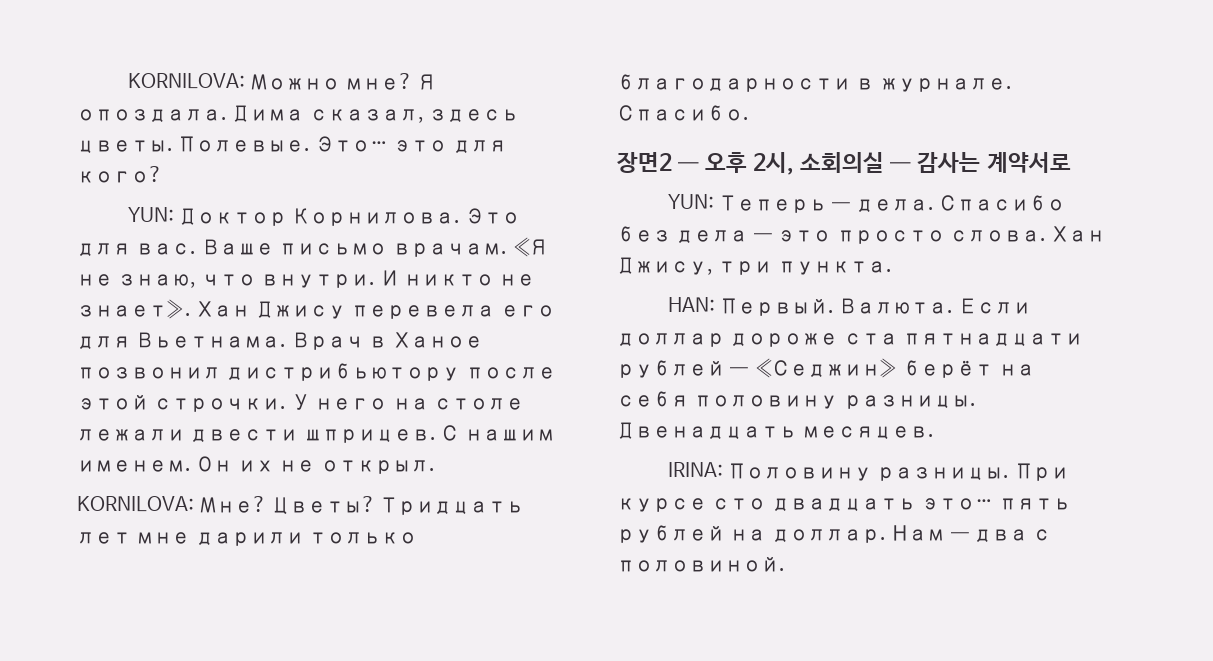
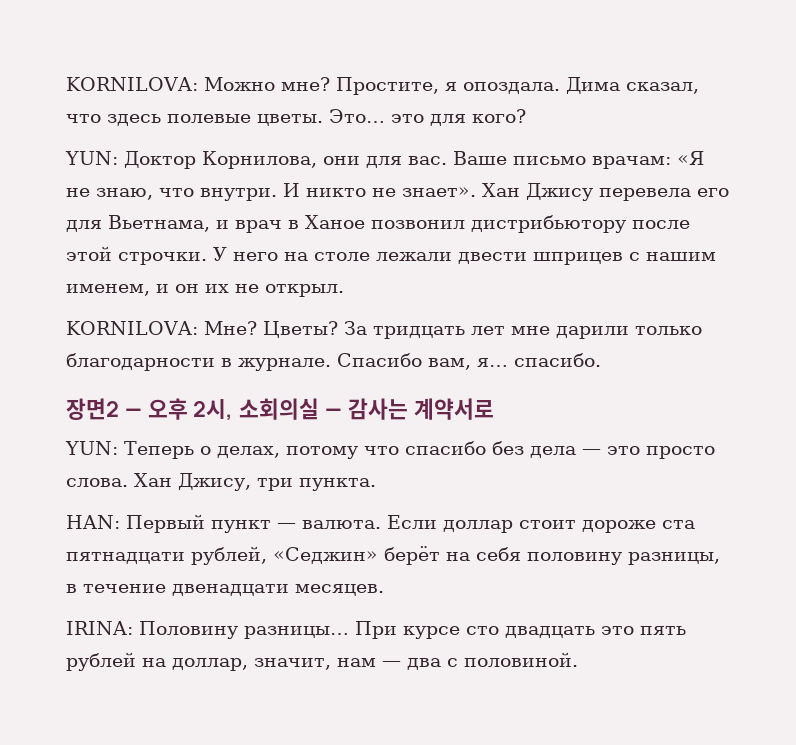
[417,74,436,90] Я -> [335,77,457,95] Простите, я
[429,109,520,123] [77,136,311,154] здесь цветы. Полевые. -> [66,114,323,126] что здесь полевые цветы.
[292,208,520,226] Корнилова. Это -> [201,151,360,169] Корнилова, они
[392,243,507,257] врачам. -> [591,156,671,169] врачам:
[136,332,364,350] Вьетнама. Врач -> [108,215,282,233] Вьетнама, и врач
[303,425,555,443] [77,456,233,472] шприцев. С нашим именем. Он -> [533,252,716,265] [66,284,199,296] шприцев с нашим именем, и он
[380,497,525,515] Тридцать -> [343,321,465,339] За тридцать
[617,105,749,121] Спасибо. -> [337,353,601,370] Спасибо вам, я… спасибо.
[832,195,1066,213] — дела. Спасибо -> [199,441,486,459] о делах, потому что спасибо
[720,298,954,316] Первый. Валюта. -> [125,514,381,533] Первый пункт — валюта.
(725, 340) none -> [518,520,576,529] стоит
[617,360,749,378] рублей — -> [191,546,267,565] рублей,
[843,395,976,409] [617,422,797,440] разницы. Двенадцать -> [628,552,720,565] [66,584,289,596] разницы, в течение двенадцати
[877,467,1010,481] разницы. -> [244,626,349,639] разницы…
[921,498,994,510] это… -> [601,626,634,635] это
[771,525,946,543] доллар. Нам -> [172,658,376,671] доллар, значит, нам

